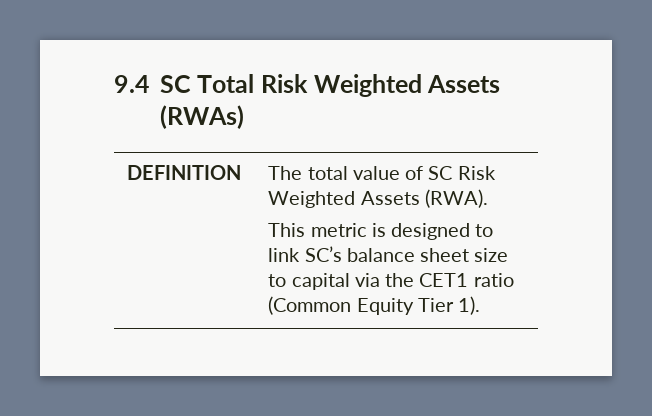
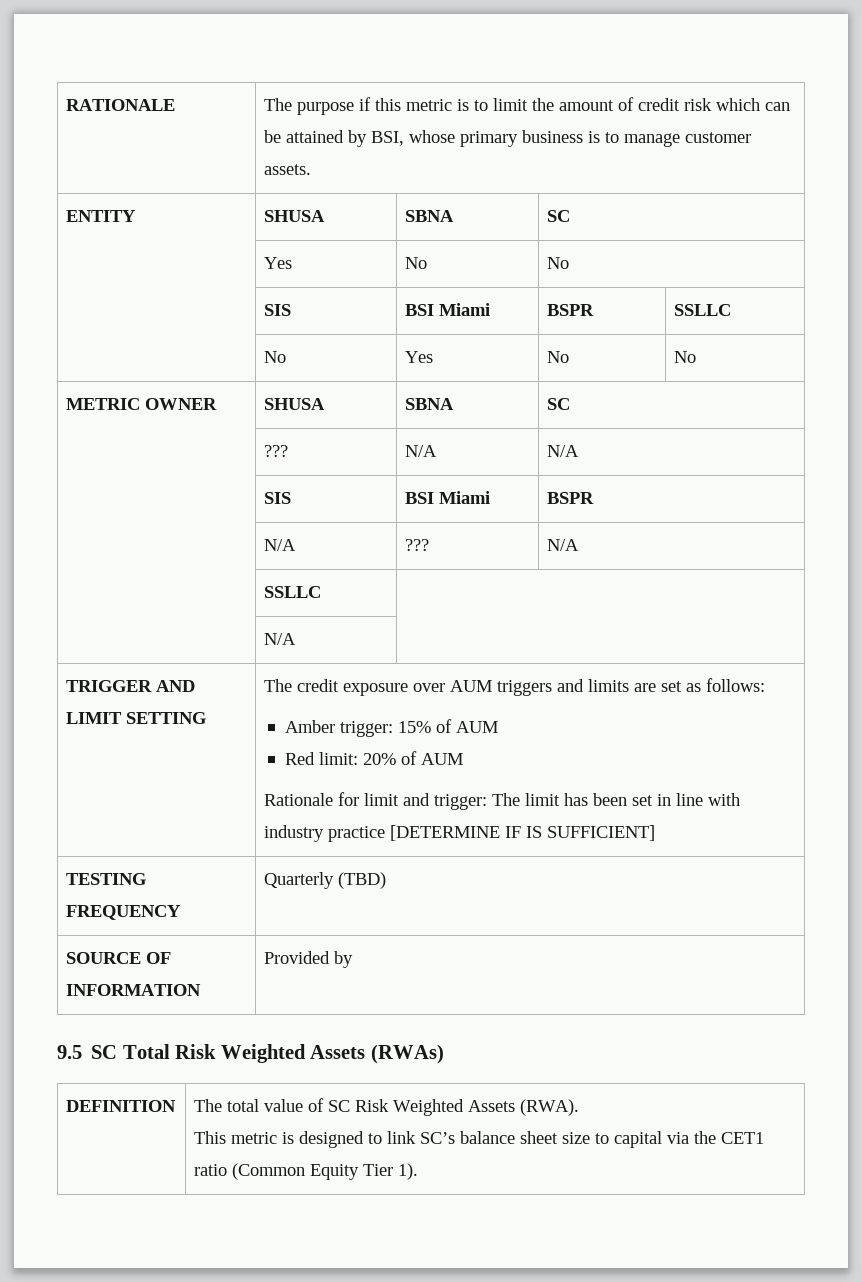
[114,75,150,93] 9.4 -> [66,99,176,111] [264,97,791,115] [264,130,752,147] [264,164,312,175] [66,210,137,222] [264,210,326,222] [405,210,455,222] [547,210,571,222] [264,257,293,269] [405,257,428,269] [547,257,570,269] [264,304,292,316] [405,303,491,316] [547,304,595,316] [674,304,732,316] [264,351,287,363] [405,351,434,363] [547,351,570,363] [674,351,697,363] [66,398,218,410] [264,398,326,410] [405,398,455,410] [547,398,571,410] [264,445,289,457] [405,445,438,457] [547,445,580,457] [264,492,292,504] [405,491,491,504] [547,492,595,504] [264,539,297,551] [405,539,430,551] [547,539,580,551] [264,586,322,598] [264,633,297,645] [66,680,196,692] [66,712,207,724] [264,678,766,696] [284,719,498,737] [284,751,463,765] [264,792,741,810] [264,825,656,842] [66,873,147,885] [66,905,182,920] [264,872,387,889] [66,952,172,964] [66,984,202,996] [264,951,354,968] [57,1045,82,1059] RATIONALE | The purpose if this metric is to limit the amount of credit risk which can be attained by BSI, whose primary business is to manage customer assets. // ENTITY | SHUSA | SBNA | SC // | Yes | No | No // | SIS | BSI Miami | BSPR | SSLLC // | No | Yes | No | No // METRIC OWNER | SHUSA | SBNA | SC // | ??? | N/A | N/A // | SIS | BSI Miami | BSPR // | N/A | ??? | N/A // | SSLLC | // | N/A | // TRIGGER AND LIMIT SETTING | The credit exposure over AUM triggers and limits are set as follows: // Amber trigger: 15% of AUM // Red limit: 20% of AUM // Rationale for limit and trigger: The limit has been set in line with industry practice [DETERMINE IF IS SUFFICIENT] // TESTING FREQUENCY | Quarterly (TBD) // SOURCE OF INFORMATION | Provided by // 9.5

